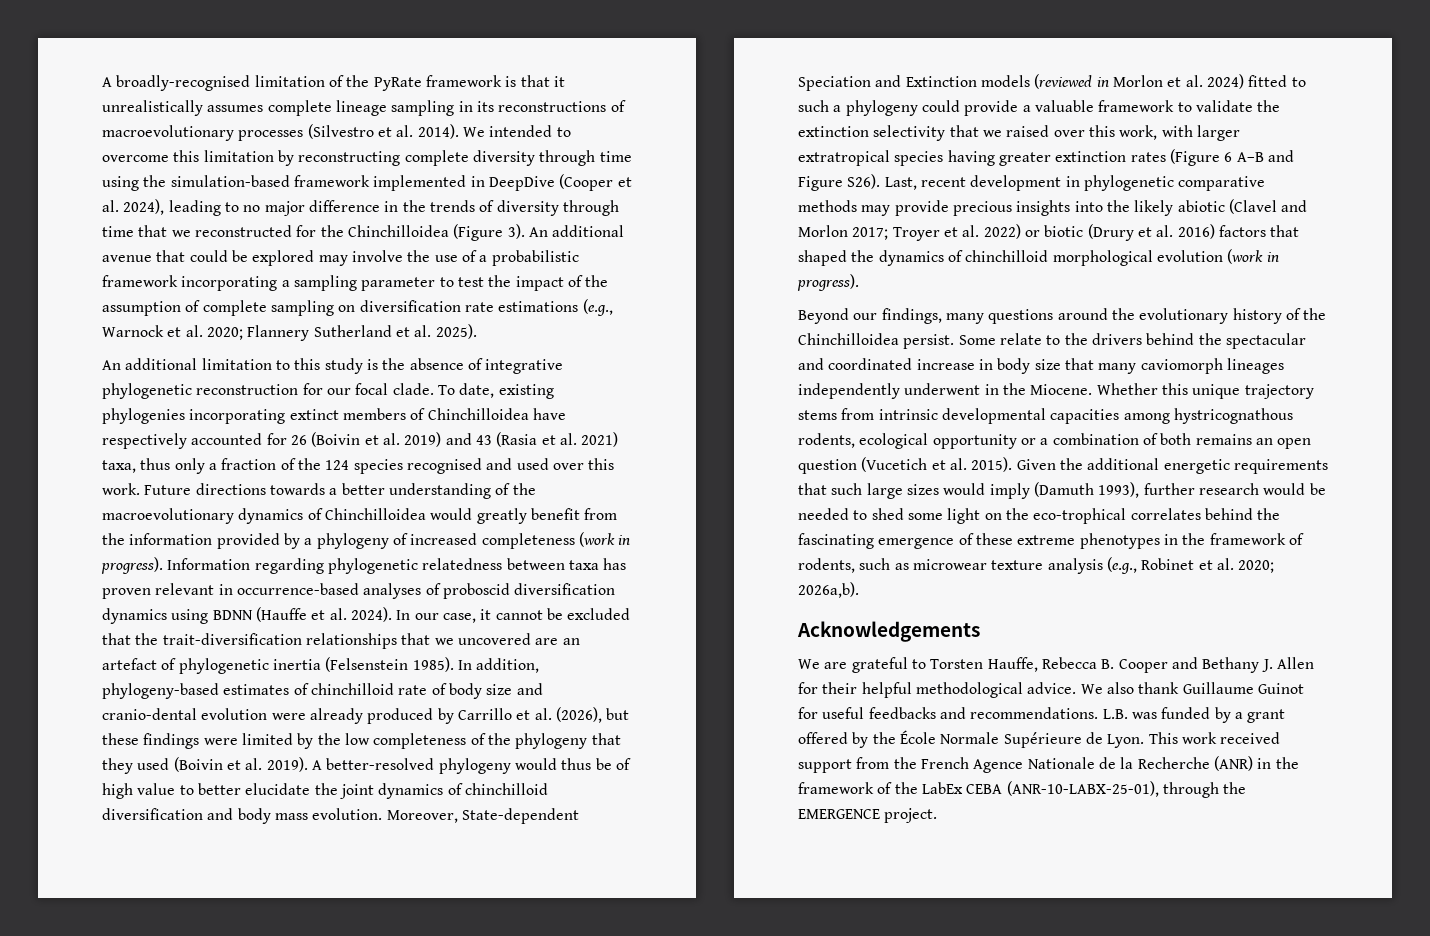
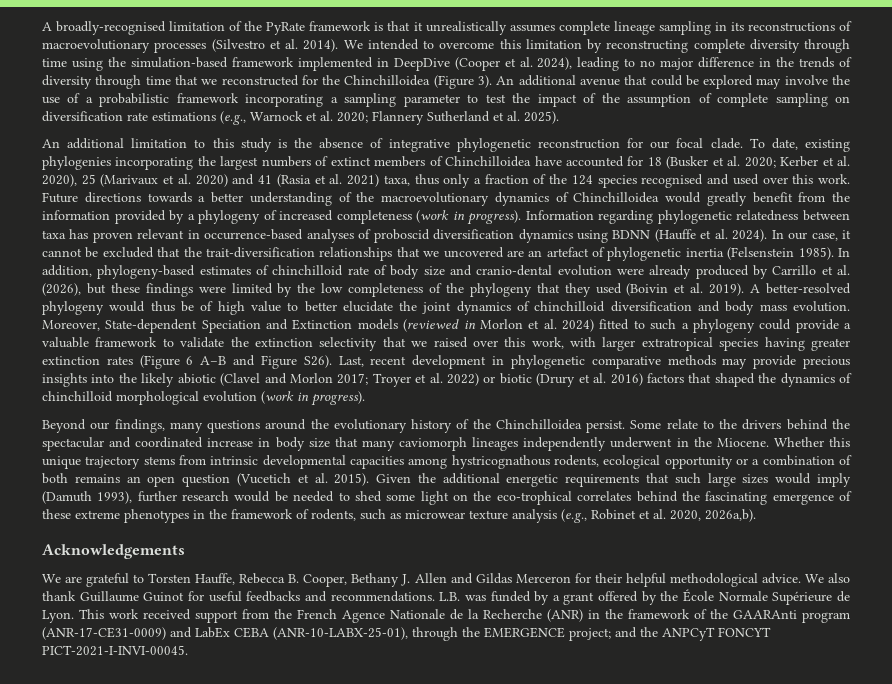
(286, 416) none -> [197,156,329,170] the largest numbers of
[102,433,187,449] respectively -> (562, 161) none
[290,432,492,447] 26 (Boivin et al. 2019) and 43 -> [647,156,851,169] [42,174,273,187] 18 (Busker et al. 2020; Kerber et al. 2020), 25 (Marivaux et al. 2020) and 41
[1238,560,1275,573] 2020; -> [670,510,701,521] 2020,
[1118,657,1198,673] Cooper and -> [303,574,348,587] Cooper,
(1314, 663) none -> [450,573,571,584] and Gildas Merceron
(918, 788) none -> [733,610,850,623] [42,627,192,640] GAARAnti program (ANR-17-CE31-0009) and
[884,808,938,823] project. -> [569,627,771,641] [42,645,188,656] project; and the ANPCyT FONCYT PICT-2021-I-INVI-00045.

